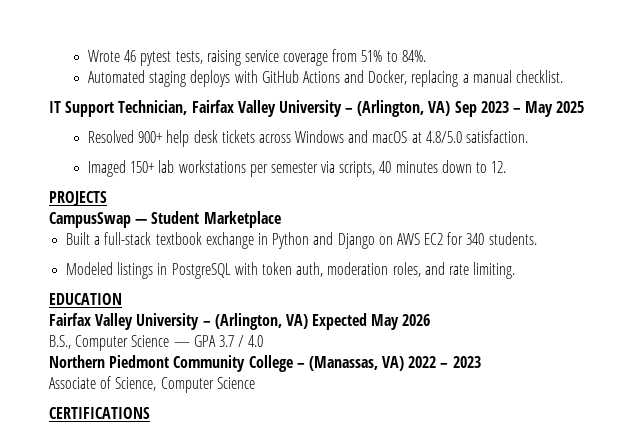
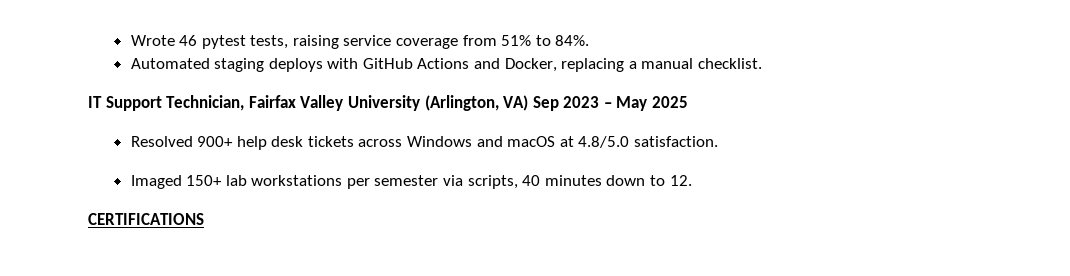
[345,108,354,113] – -> (420, 103) none
[49,191,107,206] [49,211,281,228] [66,232,537,249] [66,262,516,279] [49,293,122,305] [49,313,431,330] [49,335,264,351] [49,355,481,372] [49,376,255,393] // PROJECTS // CampusSwap — Student Marketplace // Built a full-stack textbook exchange in Python and Django on AWS EC2 for 340 students. // Modeled listings in PostgreSQL with token auth, moderation roles, and rate limiting. // EDUCATION // Fairfax Valley University – (Arlington, VA) Expected May 2026 // B.S., Computer Science — GPA 3.7 / 4.0 // Northern Piedmont Community College – (Manassas, VA) 2022 – 2023 // Associate of Science, Computer Science -> (692, 180) none

